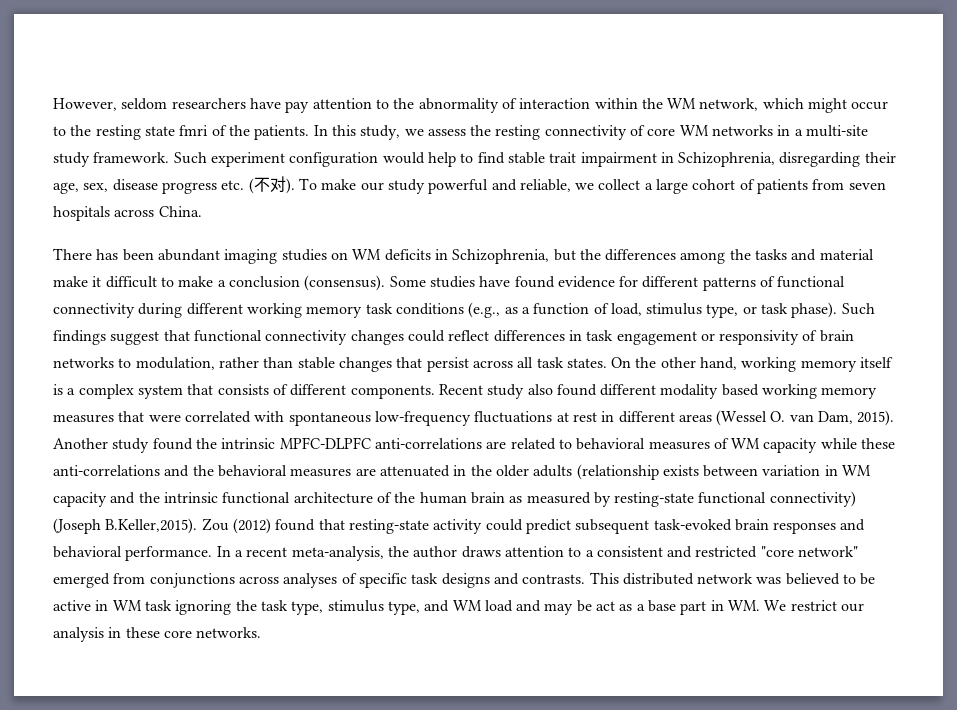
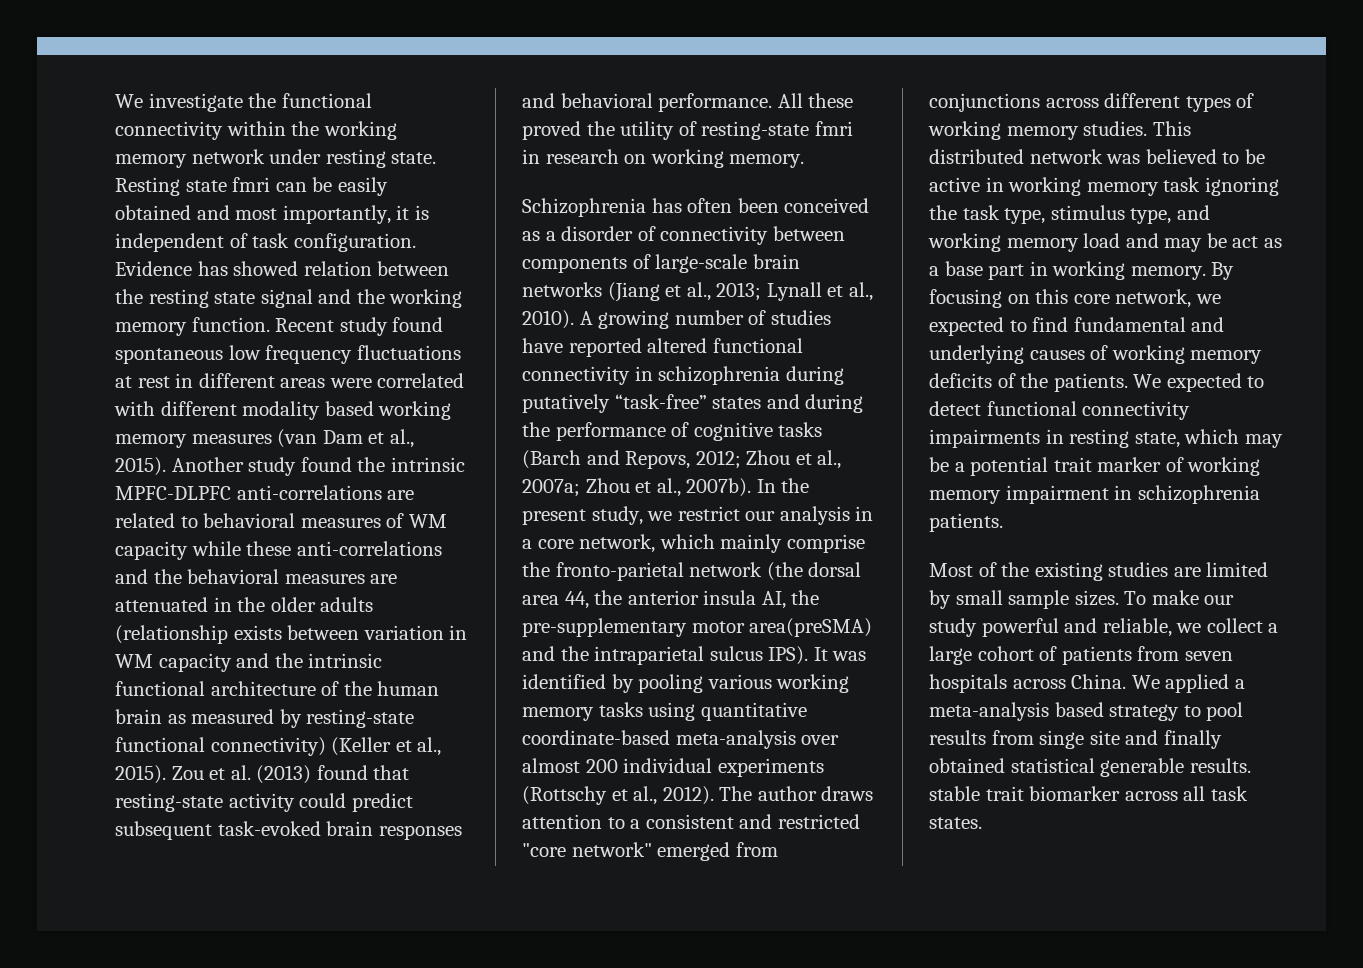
[53,98,889,113] [53,125,869,140] [53,152,896,167] [53,176,886,194] [53,206,202,221] [53,248,874,264] [53,275,846,291] [53,302,875,318] [53,330,854,345] [53,357,894,372] [53,384,597,399] However, seldom researchers have pay attention to the abnormality of interaction within the WM network, which might occur to the resting state fmri of the patients. In this study, we assess the resting connectivity of core WM networks in a multi-site study framework. Such experiment configuration would help to find stable trait impairment in Schizophrenia, disregarding their age, sex, disease progress etc. (不对). To make our study powerful and reliable, we collect a large cohort of patients from seven hospitals across China. // There has been abundant imaging studies on WM deficits in Schizophrenia, but the differences among the tasks and material make it difficult to make a conclusion (consensus). Some studies have found evidence for different patterns of functional connectivity during different working memory task conditions (e.g., as a function of load, stimulus type, or task phase). Such findings suggest that functional connectivity changes could reflect differences in task engagement or responsivity of brain networks to modulation, rather than stable changes that persist across all task states. On the other hand, working memory itself is a complex system that consists of different components. Recent study also found -> [115,93,372,112] [115,121,397,140] [115,149,437,168] [115,177,388,196] [115,205,429,224] [115,233,416,252] [115,261,450,276] [115,289,463,308] [115,317,444,336] [115,345,461,364] [115,373,465,388] [114,401,155,416] We investigate the functional connectivity within the working memory network under resting state. Resting state fmri can be easily obtained and most importantly, it is independent of task configuration. Evidence has showed relation between the resting state signal and the working memory function. Recent study found spontaneous low frequency fluctuations at rest in different areas were correlated with
[118,410,854,426] that were correlated with spontaneous low-frequency fluctuations at rest in different areas (Wessel O. van Dam, -> [277,429,414,448] (van Dam et al.,
[53,518,271,534] (Joseph B.Keller,2015). Zou (2012) -> [331,737,442,756] [115,765,312,784] (Keller et al., 2015). Zou et al. (2013)
[216,546,409,561] In a recent meta-analysis, the -> [777,93,854,108] [522,121,853,140] [522,149,805,168] [522,198,870,217] [522,226,845,245] [522,254,800,273] [522,282,873,302] [522,310,831,329] [522,338,803,357] [522,366,844,385] [522,394,864,413] [522,422,823,441] [522,450,842,469] [522,478,810,497] [522,506,874,525] [522,534,865,553] [522,562,862,581] [522,590,820,609] [522,618,873,637] [522,646,867,665] [522,674,850,693] [522,702,807,721] [522,730,840,749] [522,758,824,777] [522,786,753,805] All these proved the utility of resting-state fmri in research on working memory. // Schizophrenia has often been conceived as a disorder of connectivity between components of large-scale brain networks (Jiang et al., 2013; Lynall et al., 2010). A growing number of studies have reported altered functional connectivity in schizophrenia during putatively “task-free” states and during the performance of cognitive tasks (Barch and Repovs, 2012; Zhou et al., 2007a; Zhou et al., 2007b). In the present study, we restrict our analysis in a core network, which mainly comprise the fronto-parietal network (the dorsal area 44, the anterior insula AI, the pre-supplementary motor area(preSMA) and the intraparietal sulcus IPS). It was identified by pooling various working memory tasks using quantitative coordinate-based meta-analysis over almost 200 individual experiments (Rottschy et al., 2012). The
[283,573,586,588] analyses of specific task designs and contrasts. -> [1104,93,1255,112] [928,121,1148,140] different types of working memory studies.
[112,600,142,611] WM -> [1008,177,1159,196] working memory
[452,600,482,611] WM -> [928,233,1079,252] working memory
[728,600,865,612] [53,627,262,642] WM. We restrict our analysis in these core networks. -> [1052,261,1235,280] [929,289,1221,308] [929,317,1225,336] [929,345,1263,364] [929,373,1265,392] [929,401,1191,420] [929,429,1283,448] [929,457,1261,476] [929,485,1260,504] [929,513,1003,532] [929,562,1269,581] [929,590,1235,609] [929,618,1279,637] [929,646,1233,665] [929,674,1245,693] [929,702,1244,721] [929,730,1222,749] [929,758,1251,777] [929,786,1248,801] [929,817,982,829] working memory. By focusing on this core network, we expected to find fundamental and underlying causes of working memory deficits of the patients. We expected to detect functional connectivity impairments in resting state, which may be a potential trait marker of working memory impairment in schizophrenia patients. // Most of the existing studies are limited by small sample sizes. To make our study powerful and reliable, we collect a large cohort of patients from seven hospitals across China. We applied a meta-analysis based strategy to pool results from singe site and finally obtained statistical generable results. stable trait biomarker across all task states.

